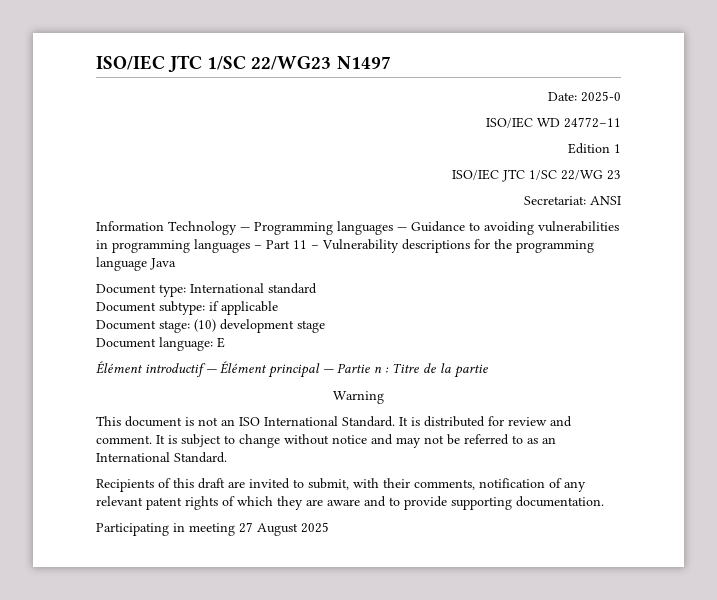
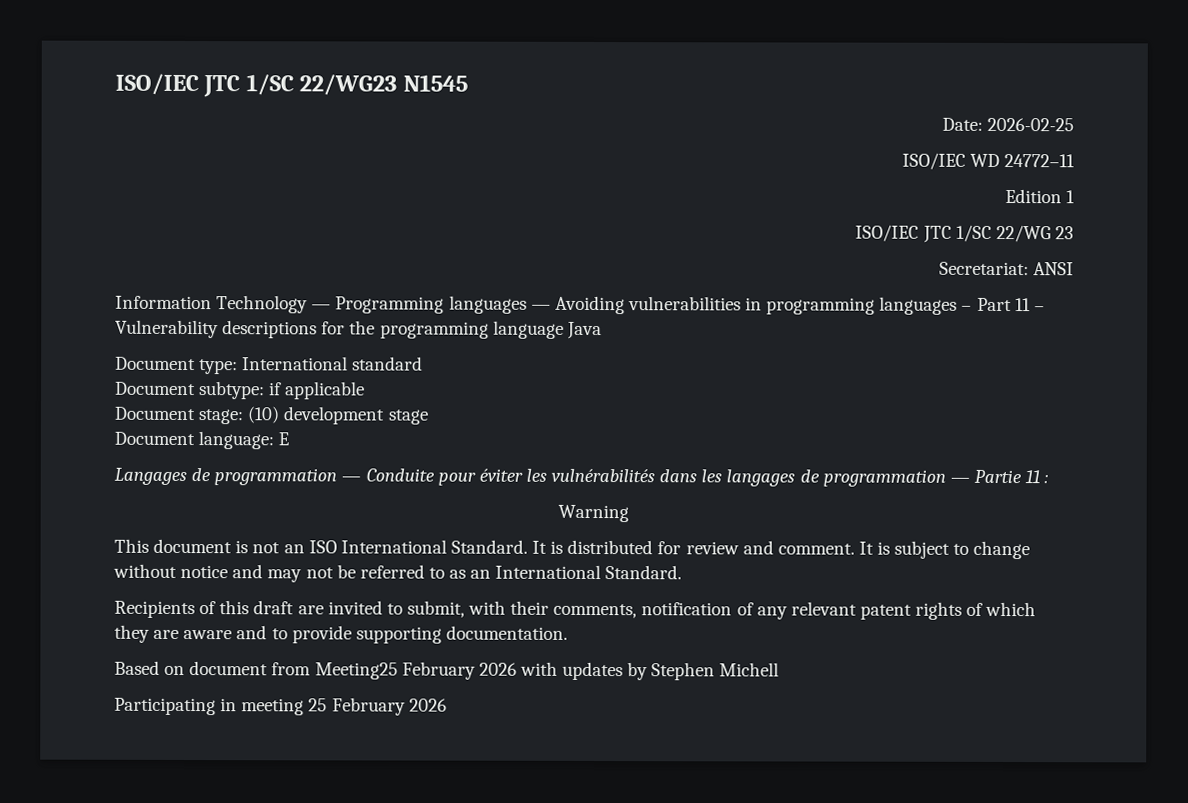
[336,56,391,69] N1497 -> [402,74,468,92] N1545
[581,91,621,102] 2025-0 -> [987,117,1074,132] 2026-02-25
[411,221,534,235] Guidance to avoiding -> [554,295,625,315] Avoiding
[96,361,320,378] Élément introductif — Élément principal -> [114,467,946,487] Langages de programmation — Conduite pour éviter les vulnérabilités dans les langages de programmation
[374,366,382,373] n -> [1025,470,1041,484] 11
[392,363,488,378] Titre de la partie -> (1049, 479) none
(604, 501) none -> [114,660,780,681] // Based on document from Meeting25 February 2026 with updates by Stephen Michell
[239,522,329,536] 27 August 2025 -> [308,697,447,716] 25 February 2026

